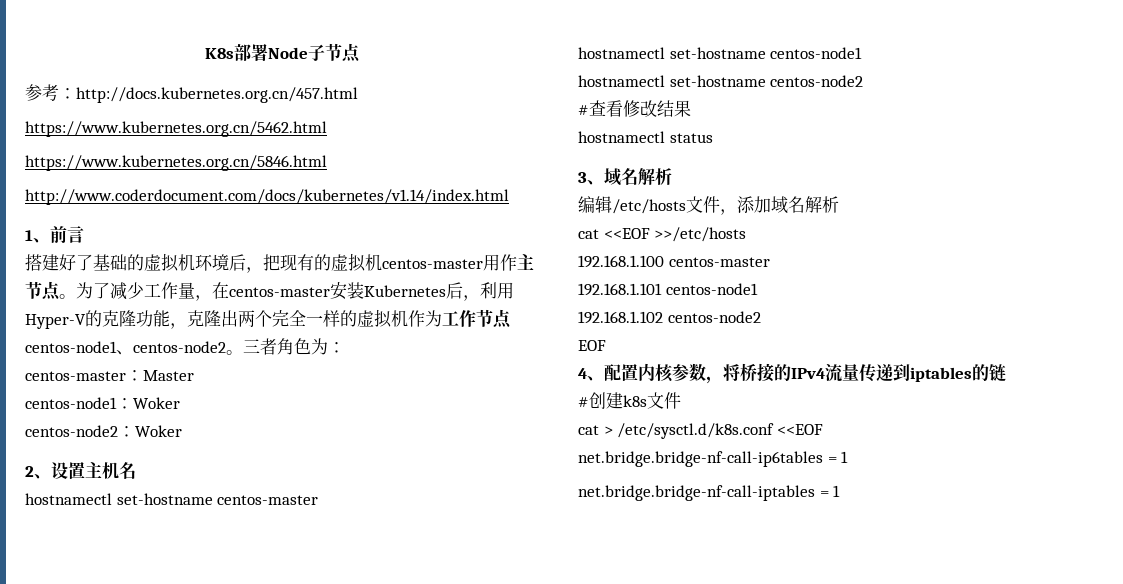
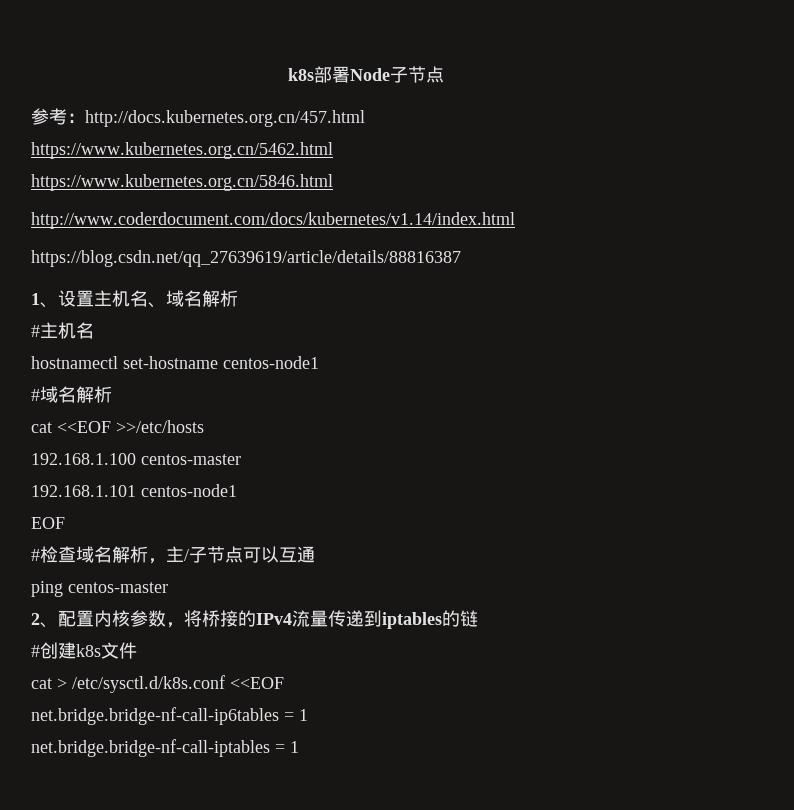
[205,48,234,59] K8s -> [288,68,314,81] k8s
(509, 197) none -> [31,250,461,267] // https://blog.csdn.net/qq_27639619/article/details/88816387
[50,226,84,243] [25,253,534,273] [25,281,514,301] [25,309,511,329] [25,338,345,355] [25,370,194,381] [25,397,180,409] [25,425,182,437] [25,462,136,479] [25,493,319,505] [578,47,863,59] [578,75,864,87] [578,100,691,117] [578,131,713,143] [578,168,672,186] [578,196,771,215] 前言 // 搭建好了基础的虚拟机环境后，把现有的虚拟机centos-master用作主节点。为了减少工作量，在centos-master安装Kubernetes后，利用Hyper-V的克隆功能，克隆出两个完全一样的虚拟机作为工作节点centos-node1、centos-node2。三者角色为： // centos-master：Master // centos-node1：Woker // centos-node2：Woker // 2、设置主机名 // hostnamectl set-hostname centos-master // hostnamectl set-hostname centos-node1 // hostnamectl set-hostname centos-node2 // #查看修改结果 // hostnamectl status // 3、域名解析 // 编辑/etc/hosts文件，添加 -> [58,290,238,308] [31,322,94,339] [31,356,319,369] [31,389,40,401] 设置主机名、域名解析 // #主机名 // hostnamectl set-hostname centos-node1 // #
[578,311,761,324] // 192.168.1.102 centos-node2 -> (237, 490) none
[578,368,587,379] 4 -> [31,546,315,564] [31,581,168,597] [31,613,40,625] #检查域名解析，主/子节点可以互通 // ping centos-master // 2

